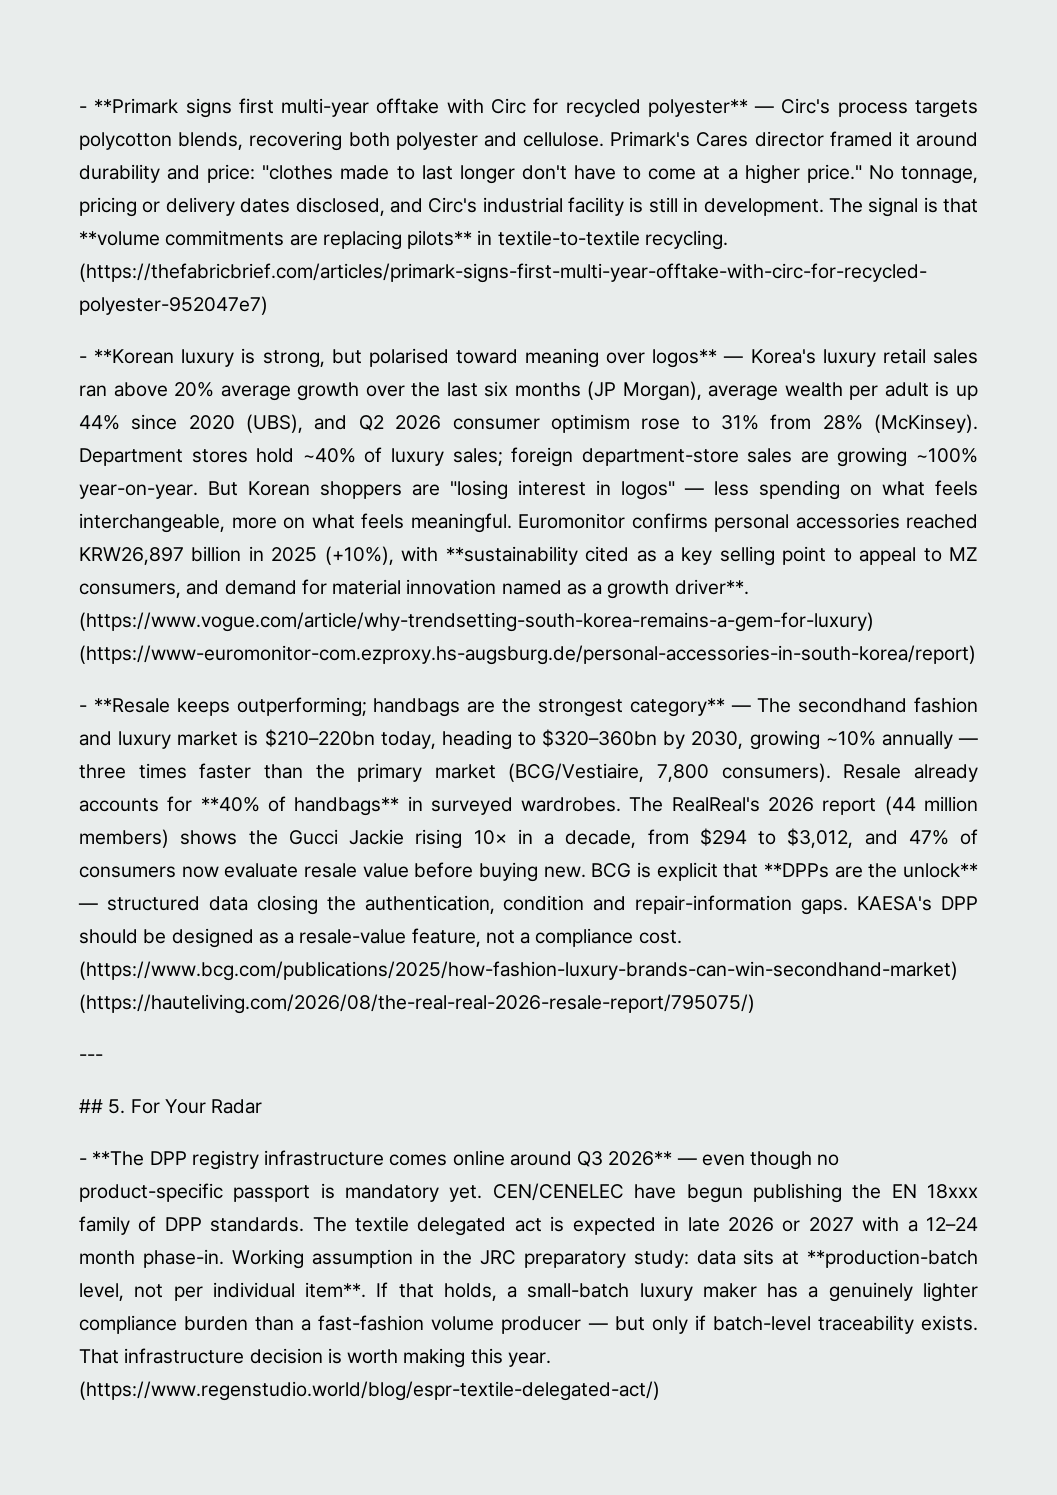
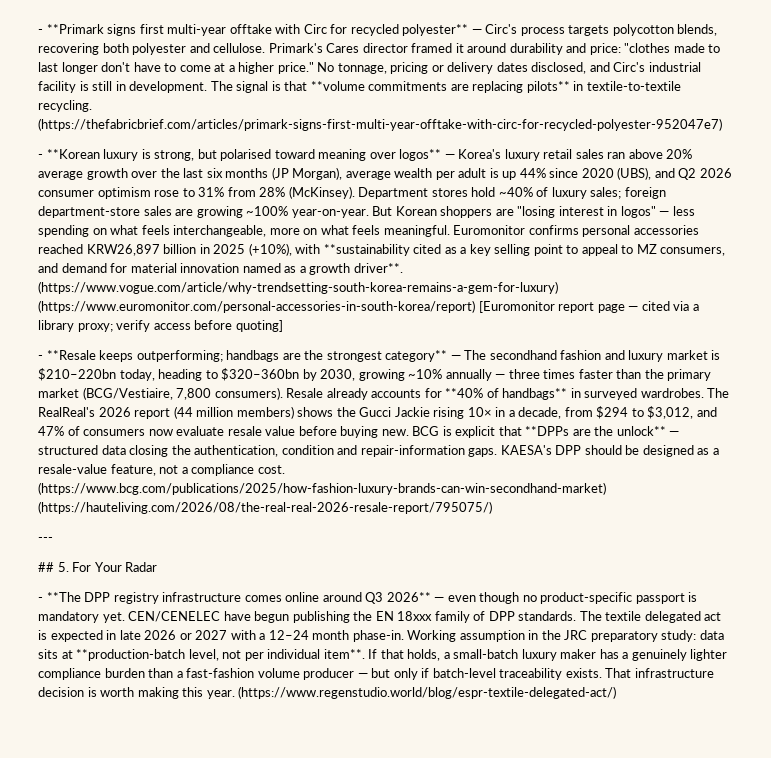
[79,645,976,665] (https://www-euromonitor-com.ezproxy.hs-augsburg.de/personal-accessories-in-south-korea/report) -> [38,300,699,313] [38,320,283,332] (https://www.euromonitor.com/personal-accessories-in-south-korea/report) [Euromonitor report page — cited via a library proxy; verify access before quoting]

